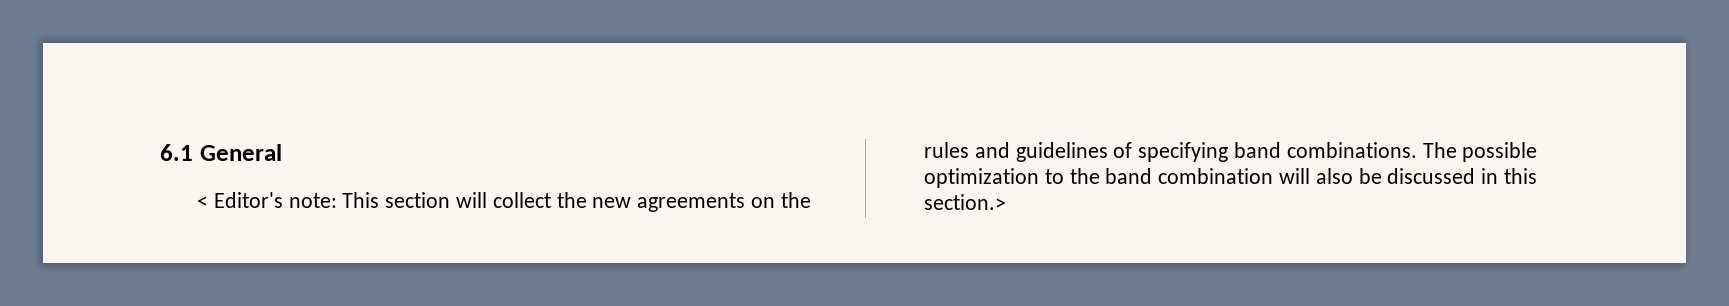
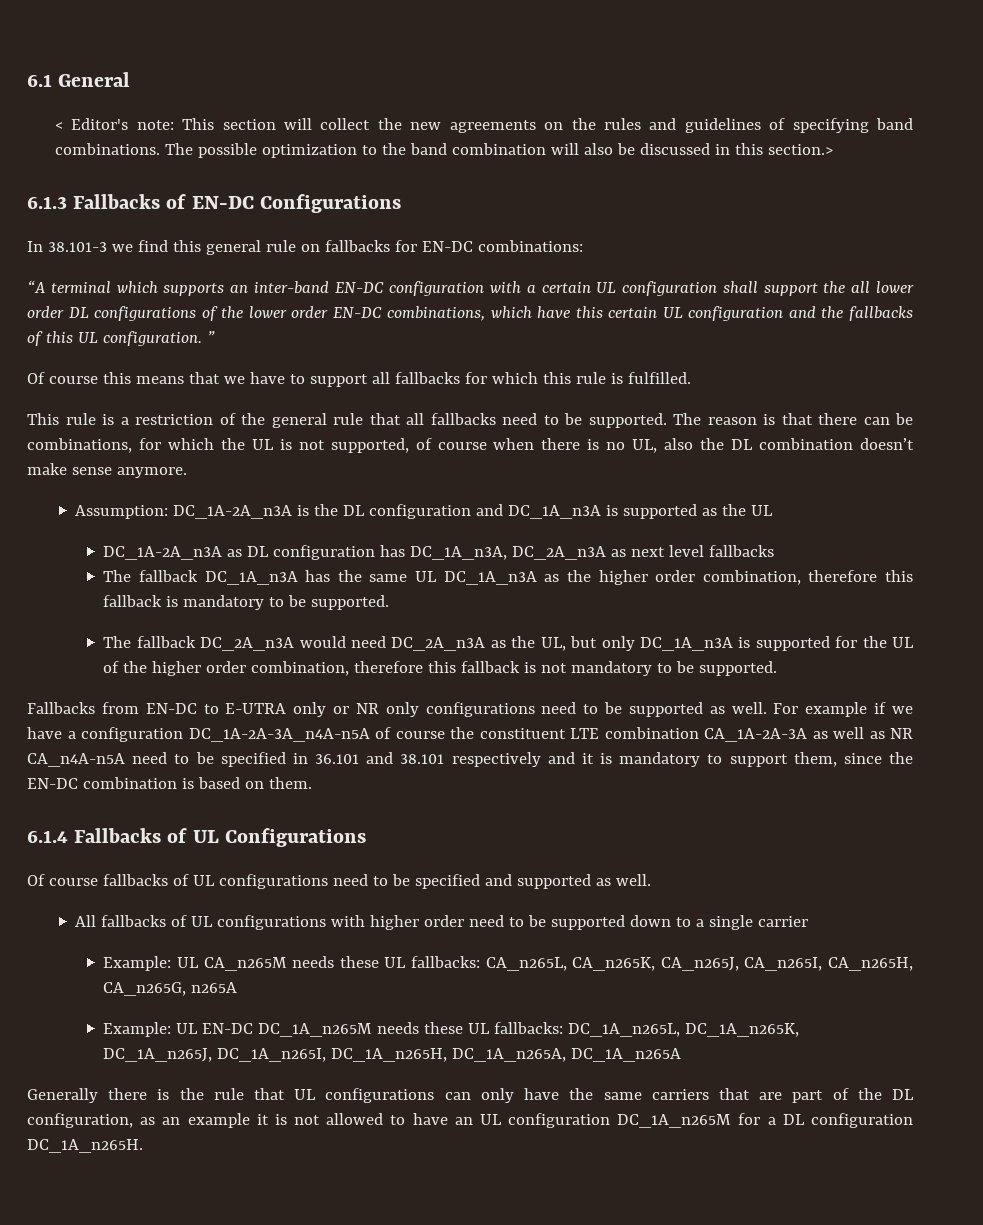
(1006, 202) none -> [27,194,401,213] [27,240,583,255] [27,280,914,296] [27,306,913,321] [27,331,215,346] [27,372,691,387] [27,413,913,428] [27,438,914,453] [27,463,187,478] [75,504,774,519] [103,545,775,560] [103,570,913,585] [103,595,390,610] [103,636,914,651] [103,661,778,676] [27,702,914,717] [27,727,913,742] [27,752,913,767] [27,777,312,789] [27,828,366,847] [27,874,651,889] [75,915,809,930] [103,956,913,971] [103,982,238,996] [103,1022,800,1037] [103,1048,682,1062] [27,1088,915,1103] [27,1113,913,1128] [27,1139,143,1153] // 6.1.3 Fallbacks of EN-DC Configurations // In 38.101-3 we find this general rule on fallbacks for EN-DC combinations: // “A terminal which supports an inter-band EN-DC configuration with a certain UL configuration shall support the all lower order DL configurations of the lower order EN-DC combinations, which have this certain UL configuration and the fallbacks of this UL configuration. ” // Of course this means that we have to support all fallbacks for which this rule is fulfilled. // This rule is a restriction of the general rule that all fallbacks need to be supported. The reason is that there can be combinations, for which the UL is not supported, of course when there is no UL, also the DL combination doesn’t make sense anymore. // Assumption: DC_1A-2A_n3A is the DL configuration and DC_1A_n3A is supported as the UL // DC_1A-2A_n3A as DL configuration has DC_1A_n3A, DC_2A_n3A as next level fallbacks // The fallback DC_1A_n3A has the same UL DC_1A_n3A as the higher order combination, therefore this fallback is mandatory to be supported. // The fallback DC_2A_n3A would need DC_2A_n3A as the UL, but only DC_1A_n3A is supported for the UL of the higher order combination, therefore this fallback is not mandatory to be supported. // Fallbacks from EN-DC to E-UTRA only or NR only configurations need to be supported as well. For example if we have a configuration DC_1A-2A-3A_n4A-n5A of course the constituent LTE combination CA_1A-2A-3A as well as NR CA_n4A-n5A need to be specified in 36.101 and 38.101 respectively and it is mandatory to support them, since the EN-DC combination is based on them. // 6.1.4 Fallbacks of UL Configurations // Of course fallbacks of UL configurations need to be specified and supported as well. // All fallbacks of UL configurations with higher order need to be supported down to a single carrier // Example: UL CA_n265M needs these UL fallbacks: CA_n265L, CA_n265K, CA_n265J, CA_n265I, CA_n265H, CA_n265G, n265A // Example: UL EN-DC DC_1A_n265M needs these UL fallbacks: DC_1A_n265L, DC_1A_n265K, DC_1A_n265J, DC_1A_n265I, DC_1A_n265H, DC_1A_n265A, DC_1A_n265A // Generally there is the rule that UL configurations can only have the same carriers that are part of the DL configuration, as an example it is not allowed to have an UL configuration DC_1A_n265M for a DL configuration DC_1A_n265H.

